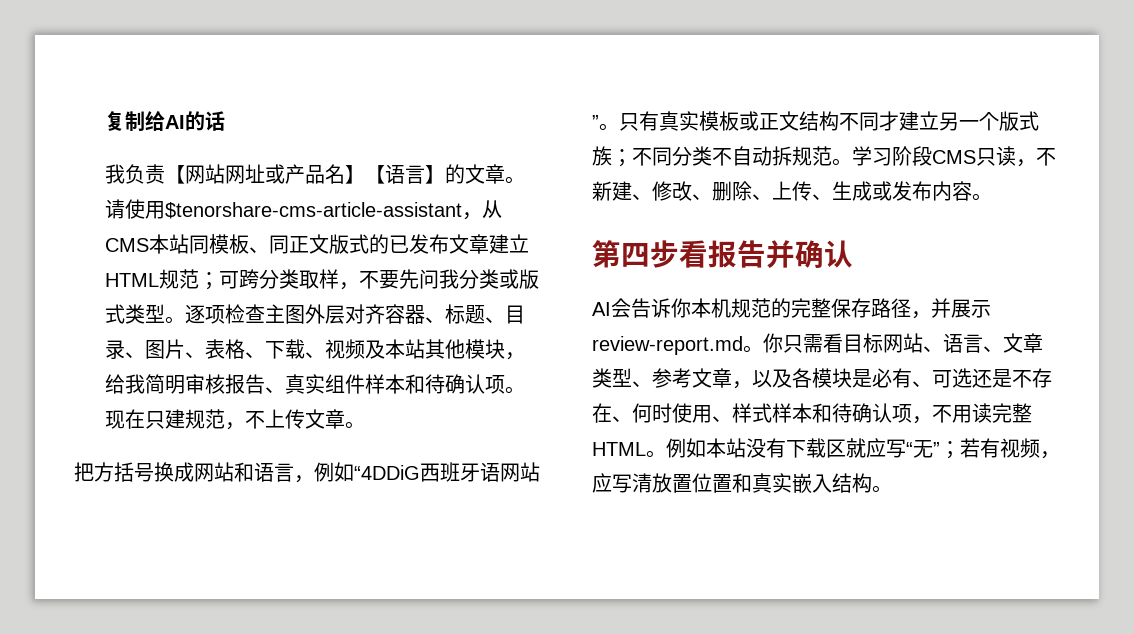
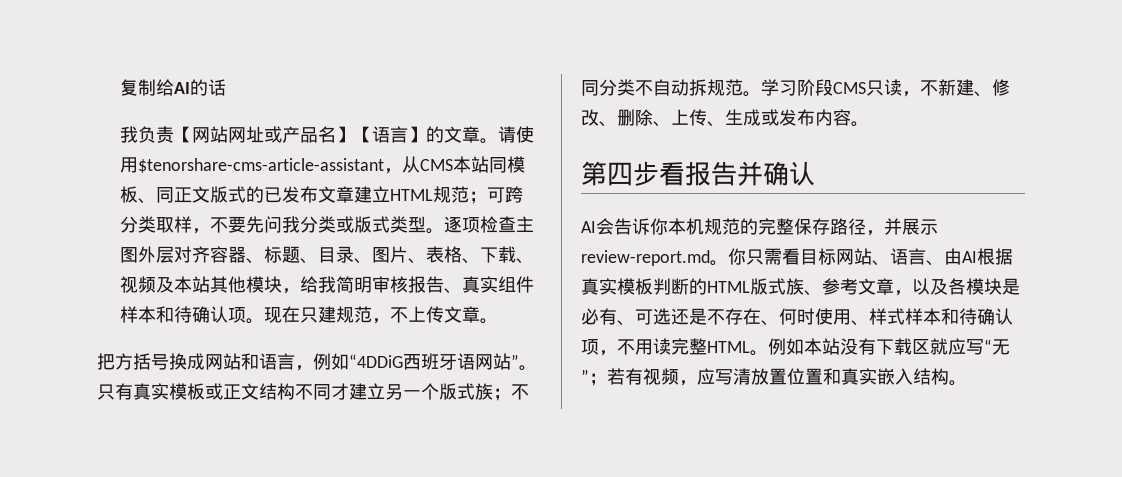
[1003,333,1043,353] [592,368,632,388] 文章类型 -> [944,248,1013,265] [581,278,804,295] 由AI根据真实模板判断的HTML版式族

